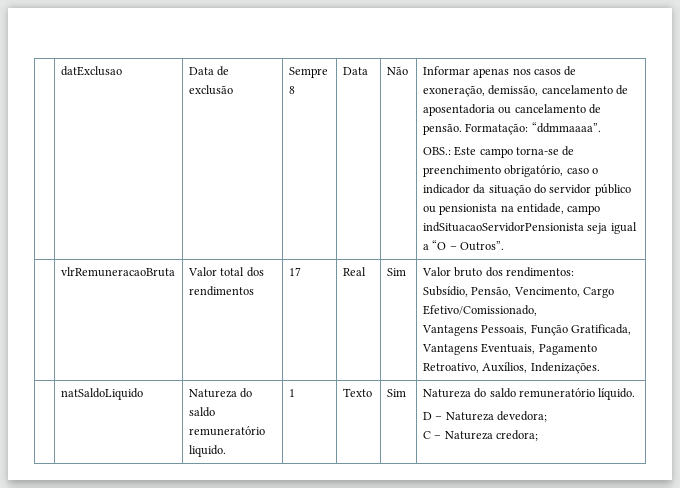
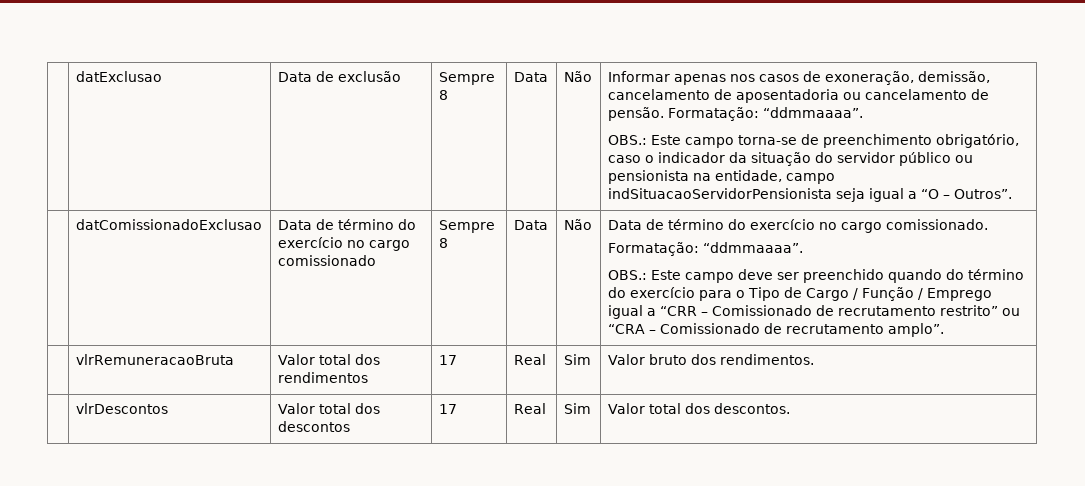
(505, 246) none -> [75,219,262,230] [277,219,416,230] [277,237,410,251] [277,255,376,266] [438,220,495,233] [438,238,448,248] [513,220,548,230] [563,219,592,230] [607,219,988,233] [607,242,803,256] [607,269,1024,283] [607,287,992,301] [607,305,1020,319] [607,323,944,337] // | datComissionadoExclusao | Data de término do exercício no cargo comissionado | Sempre 8 | Data | Não | Data de término do exercício no cargo comissionado. // Formatação: “ddmmaaaa”. // OBS.: Este campo deve ser preenchido quando do término do exercício para o Tipo de Cargo / Função / Emprego igual a “CRR – Comissionado de recrutamento restrito” ou “CRA – Comissionado de recrutamento amplo”.
[506,267,575,277] [422,286,615,298] [422,305,537,316] [421,324,632,336] [421,343,597,355] [422,362,600,374] [60,388,143,400] [188,388,253,398] [188,407,215,417] [188,426,265,436] [188,445,226,457] [288,389,295,397] [342,388,372,397] [386,389,406,397] [422,388,636,400] [422,411,548,422] [422,430,539,441] rendimentos: // Subsídio, Pensão, Vencimento, Cargo Efetivo/Comissionado, // Vantagens Pessoais, Função Gratificada, Vantagens Eventuais, Pagamento Retroativo, Auxílios, Indenizações. // | natSaldoLiquido | Natureza do saldo remuneratório liquido. | 1 | Texto | Sim | Natureza do saldo remuneratório líquido. // D – Natureza devedora; // C – Natureza credora; -> [720,354,815,365] [75,403,168,414] [277,403,381,414] [277,421,350,432] [438,404,457,414] [513,403,546,414] [563,403,591,414] [607,403,791,414] rendimentos. // | vlrDescontos | Valor total dos descontos | 17 | Real | Sim | Valor total dos descontos.

